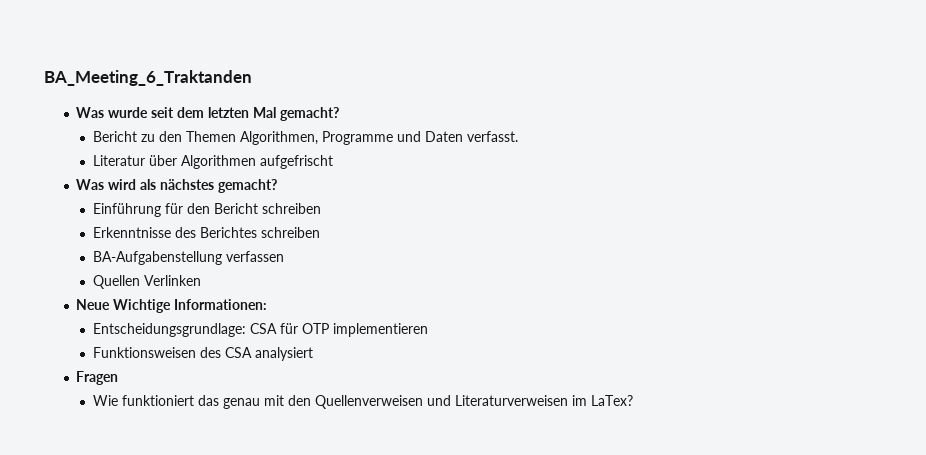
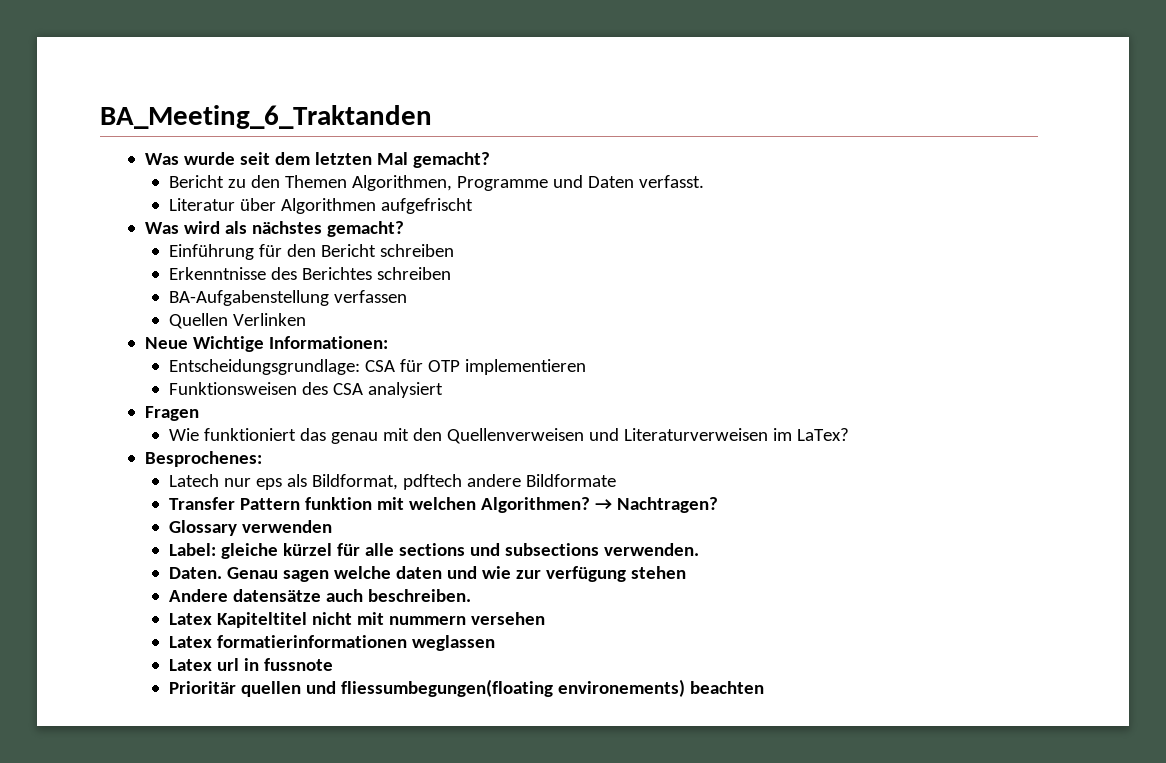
(633, 400) none -> [144,451,262,467] [168,474,616,490] [168,497,718,513] [168,520,332,536] [168,543,699,559] [168,566,686,582] [168,589,471,602] [168,612,545,628] [168,635,495,651] [168,658,333,671] [168,679,764,697] // Besprochenes: // Latech nur eps als Bildformat, pdftech andere Bildformate // Transfer Pattern funktion mit welchen Algorithmen? → Nachtragen? // Glossary verwenden // Label: gleiche kürzel für alle sections und subsections verwenden. // Daten. Genau sagen welche daten und wie zur verfügung stehen // Andere datensätze auch beschreiben. // Latex Kapiteltitel nicht mit nummern versehen // Latex formatierinformationen weglassen // Latex url in fussnote // Prioritär quellen und fliessumbegungen(floating environements) beachten

